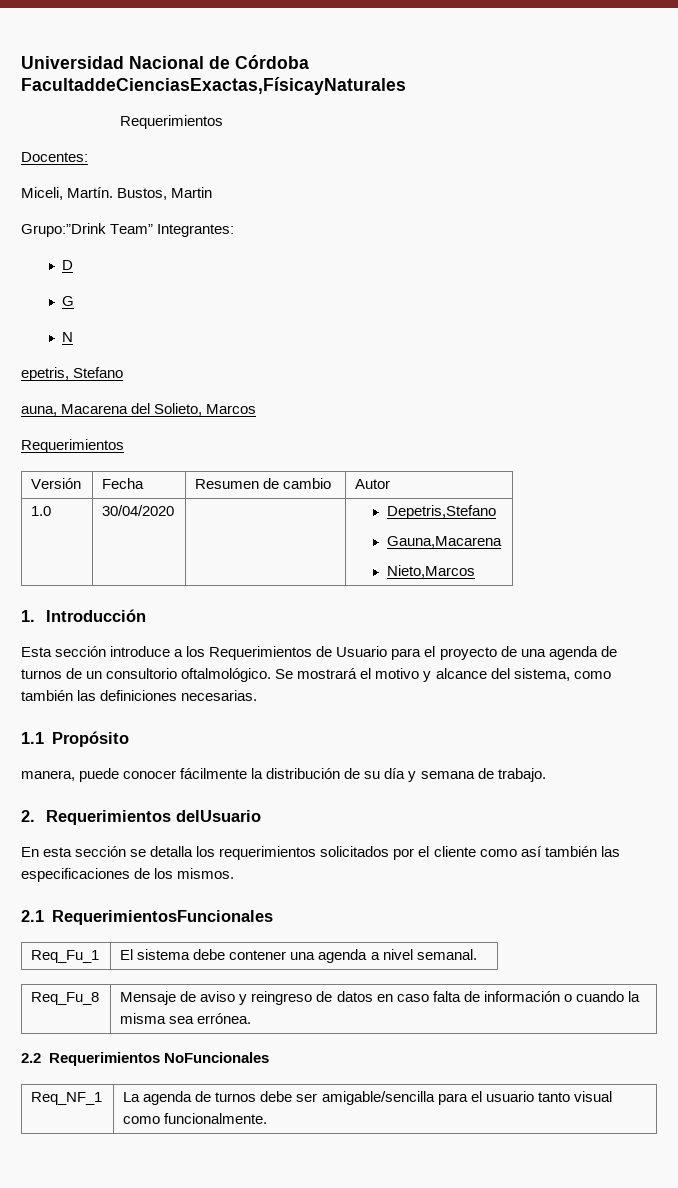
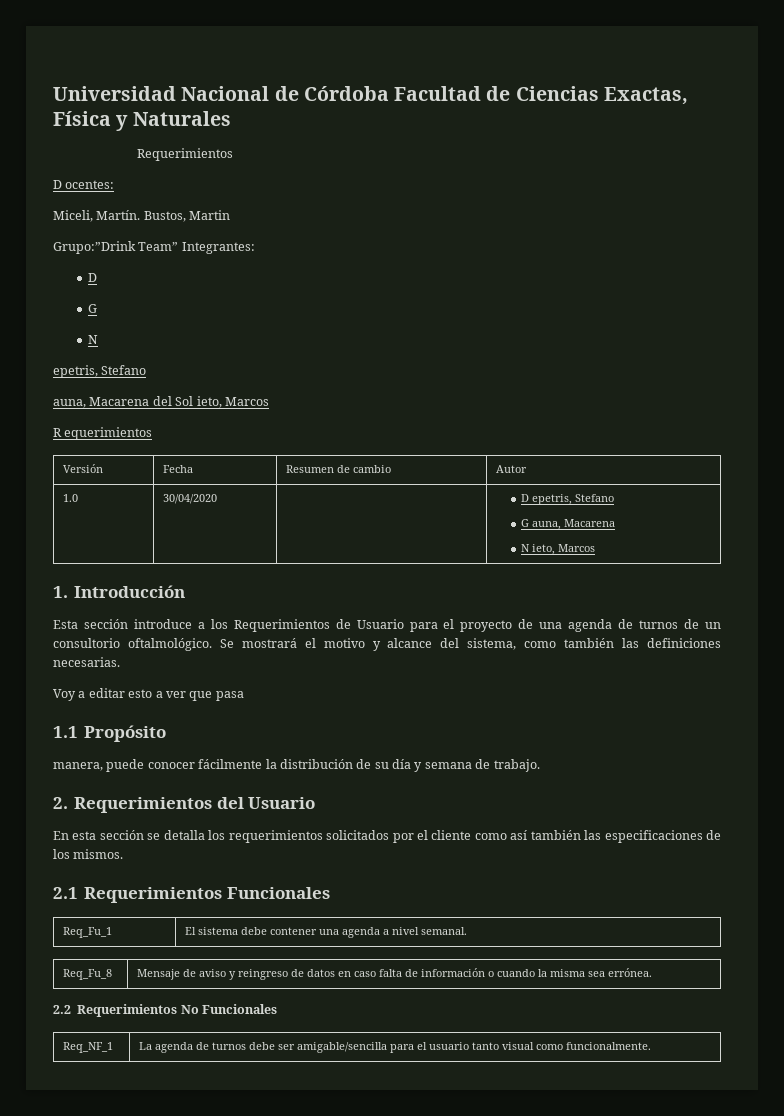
[21,77,406,95] [120,115,224,129] [21,152,88,162] FacultaddeCienciasExactas,FísicayNaturales // Requerimientos // Docentes: -> [394,86,688,105] [53,111,231,131] [137,148,234,161] [53,180,115,189] Facultad de Ciencias Exactas, Física y Naturales // Requerimientos // D ocentes:
[154,403,257,416] [21,439,124,453] Solieto, Marcos // Requerimientos -> [175,396,269,408] [53,427,153,440] Sol ieto, Marcos // R equerimientos
[386,505,496,519] [386,536,502,548] [386,565,475,578] Depetris,Stefano // Gauna,Macarena // Nieto,Marcos -> [520,494,614,505] [520,519,615,530] [520,544,595,555] D epetris, Stefano // G auna, Macarena // N ieto, Marcos
(258, 695) none -> [53,688,244,701] // Voy a editar esto a ver que pasa
[175,810,261,822] delUsuario -> [216,797,316,809] del Usuario
[51,910,273,925] RequerimientosFuncionales -> [84,887,330,903] Requerimientos Funcionales
[163,1052,269,1063] NoFuncionales -> [180,1004,277,1014] No Funcionales

